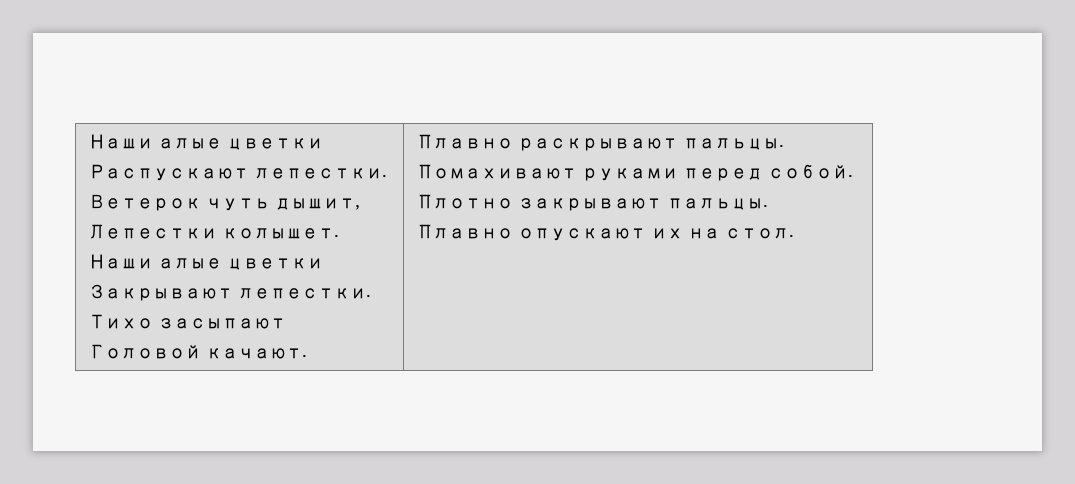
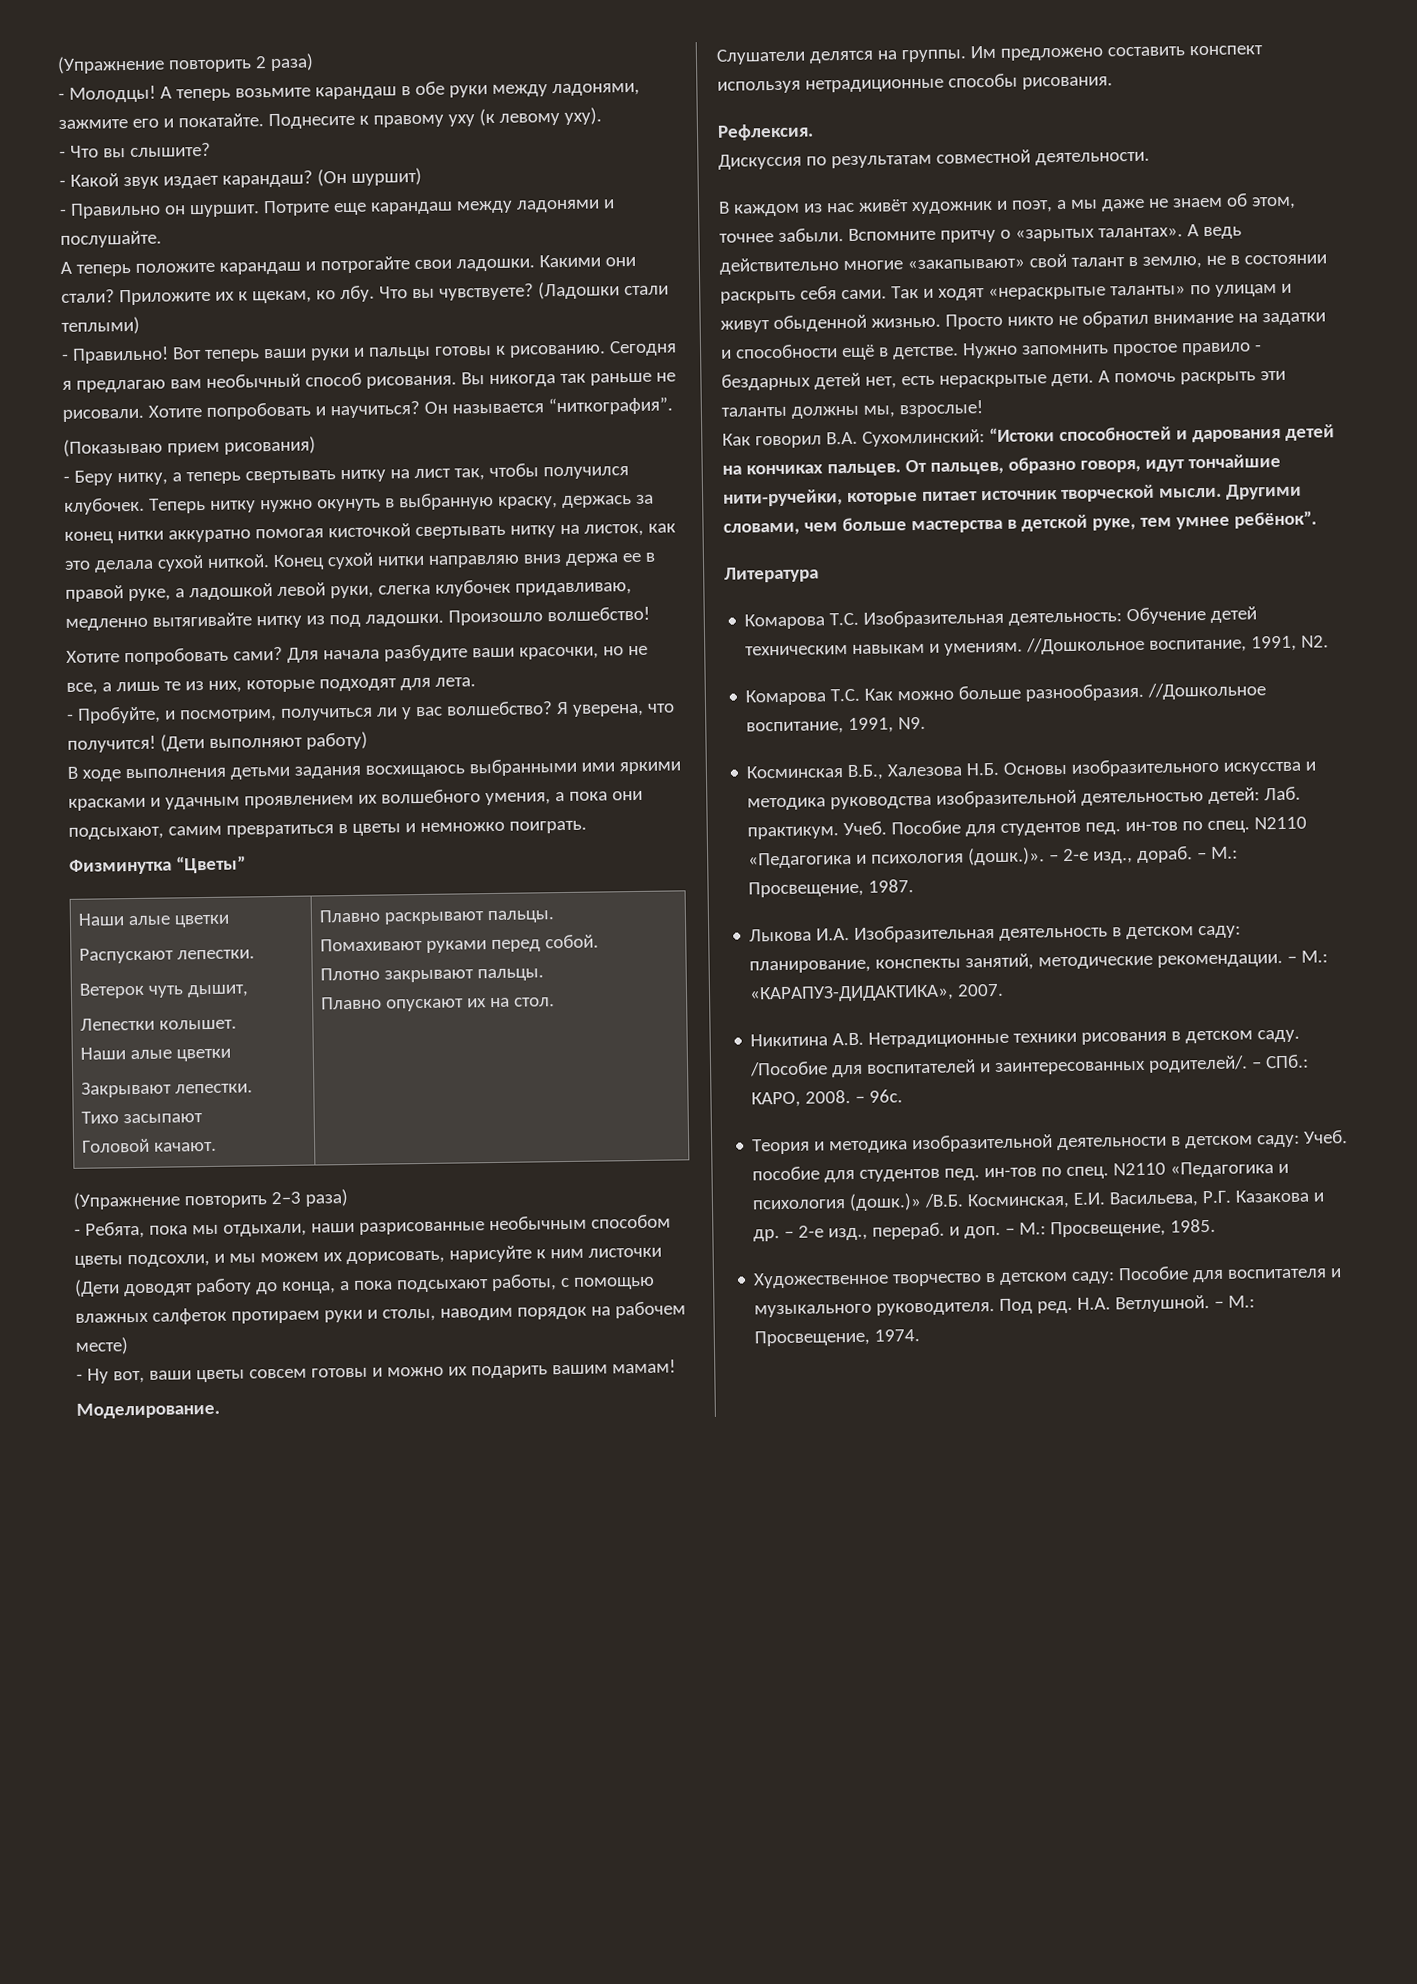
(89, 141) none -> [57,53,314,74] [58,81,640,103] [58,107,602,130] [59,142,211,158] [59,167,422,190] [60,199,615,219] [60,230,162,248] [60,254,636,277] [61,281,669,306] [61,316,140,335] [62,340,677,364] [62,372,676,393] [62,396,673,422] [63,436,316,457] [63,463,629,486] [64,492,654,515] [64,523,676,544] [64,552,655,573] [65,579,632,602] [65,606,650,631] [66,644,648,666] [66,677,476,695] [67,701,675,724] [67,731,368,753] [67,758,681,782] [68,789,643,811] [68,820,587,840] [69,855,246,875] (Упражнение повторить 2 раза) // - Молодцы! А теперь возьмите карандаш в обе руки между ладонями, зажмите его и покатайте. Поднесите к правому уху (к левому уху). // - Что вы слышите? // - Какой звук издает карандаш? (Он шуршит) // - Правильно он шуршит. Потрите еще карандаш между ладонями и послушайте. // А теперь положите карандаш и потрогайте свои ладошки. Какими они стали? Приложите их к щекам, ко лбу. Что вы чувствуете? (Ладошки стали теплыми) // - Правильно! Вот теперь ваши руки и пальцы готовы к рисованию. Сегодня я предлагаю вам необычный способ рисования. Вы никогда так раньше не рисовали. Хотите попробовать и научиться? Он называется “ниткография”. // (Показываю прием рисования) // - Беру нитку, а теперь свертывать нитку на лист так, чтобы получился клубочек. Теперь нитку нужно окунуть в выбранную краску, держась за конец нитки аккуратно помогая кисточкой свертывать нитку на листок, как это делала сухой ниткой. Конец сухой нитки направляю вниз держа ее в правой руке, а ладошкой левой руки, слегка клубочек придавливаю, медленно вытягивайте нитку из под ладошки. Произошло волшебство! // Хотите попробовать сами? Для начала разбудите ваши красочки, но не все, а лишь те из них, которые подходят для лета. // - Пробуйте, и посмотрим, получиться ли у вас волшебство? Я уверена, что получится! (Дети выполняют работу) // В ходе выполнения детьми задания восхищаюсь выбранными ими яркими красками и удачным проявлением их волшебного умения, а пока они подсыхают, самим превратиться в цветы и немножко поиграть. // Физминутка “Цветы” //
(794, 233) none -> [73,1189,348,1210] [74,1214,671,1239] [74,1245,662,1268] [74,1274,655,1297] [75,1301,686,1325] [75,1337,128,1355] [76,1359,676,1384] [76,1401,220,1419] [716,45,1263,65] [717,73,1113,94] [717,123,814,141] [718,149,1150,170] [718,193,1296,217] [719,224,1242,243] [719,253,1327,275] [720,283,1292,304] [720,310,1326,333] [721,342,1262,361] [721,370,1286,391] [721,400,983,419] [722,424,1335,449] [722,453,1281,477] [723,483,1302,507] [723,510,1317,536] [724,566,819,583] [744,606,1258,630] [745,635,1330,656] [745,682,1267,706] [746,716,927,735] [746,758,1317,781] [747,786,1302,811] [747,816,1308,840] [748,846,1239,869] [748,879,915,898] [749,924,1242,943] [749,950,1329,974] [749,983,1005,1003] [750,1029,1301,1048] [749,1054,1310,1078] [751,1089,904,1108] [752,1130,1349,1155] [752,1161,1290,1183] [752,1189,1325,1212] [753,1218,1217,1242] [753,1266,1343,1289] [754,1295,1256,1318] [754,1329,921,1347] // (Упражнение повторить 2–3 раза) // - Ребята, пока мы отдыхали, наши разрисованные необычным способом цветы подсохли, и мы можем их дорисовать, нарисуйте к ним листочки (Дети доводят работу до конца, а пока подсыхают работы, с помощью влажных салфеток протираем руки и столы, наводим порядок на рабочем месте) // - Ну вот, ваши цветы совсем готовы и можно их подарить вашим мамам! // Моделирование. // Слушатели делятся на группы. Им предложено составить конспект используя нетрадиционные способы рисования. // Рефлексия. // Дискуссия по результатам совместной деятельности. // В каждом из нас живёт художник и поэт, а мы даже не знаем об этом, точнее забыли. Вспомните притчу о «зарытых талантах». А ведь действительно многие «закапывают» свой талант в землю, не в состоянии раскрыть себя сами. Так и ходят «нераскрытые таланты» по улицам и живут обыденной жизнью. Просто никто не обратил внимание на задатки и способности ещё в детстве. Нужно запомнить простое правило - бездарных детей нет, есть нераскрытые дети. А помочь раскрыть эти таланты должны мы, взрослые! // Как говорил В.А. Сухомлинский: “Истоки способностей и дарования детей на кончиках пальцев. От пальцев, образно говоря, идут тончайшие нити-ручейки, которые питает источник творческой мысли. Другими словами, чем больше мастерства в детской руке, тем умнее ребёнок”. // Литература // Комарова Т.С. Изобразительная деятельность: Обучение детей техническим навыкам и умениям. //Дошкольное воспитание, 1991, N2. // Комарова Т.С. Как можно больше разнообразия. //Дошкольное воспитание, 1991, N9. // Косминская В.Б., Халезова Н.Б. Основы изобразительного искусства и методика руководства изобразительной деятельностью детей: Лаб. практикум. Учеб. Пособие для студентов пед. ин-тов по спец. N2110 «Педагогика и психология (дошк.)». – 2-е изд., дораб. – М.: Просвещение, 1987. // Лыкова И.А. Изобразительная деятельность в детском саду: планирование, конспекты занятий, методические рекомендации. – М.: «КАРАПУЗ-ДИДАКТИКА», 2007. // Никитина А.В. Нетрадиционные техники рисования в детском саду. /Пособие для воспитателей и заинтересованных родителей/. – СПб.: КАРО, 2008. – 96с. // Теория и методика изобразительной деятельности в детском саду: Учеб. пособие для студентов пед. ин-тов по спец. N2110 «Педагогика и психология (дошк.)» /В.Б. Косминская, Е.И. Васильева, Р.Г. Казакова и др. – 2-е изд., перераб. и доп. – М.: Просвещение, 1985. // Художественное творчество в детском саду: Пособие для воспитателя и музыкального руководителя. Под ред. Н.А. Ветлушной. – М.: Просвещение, 1974.

